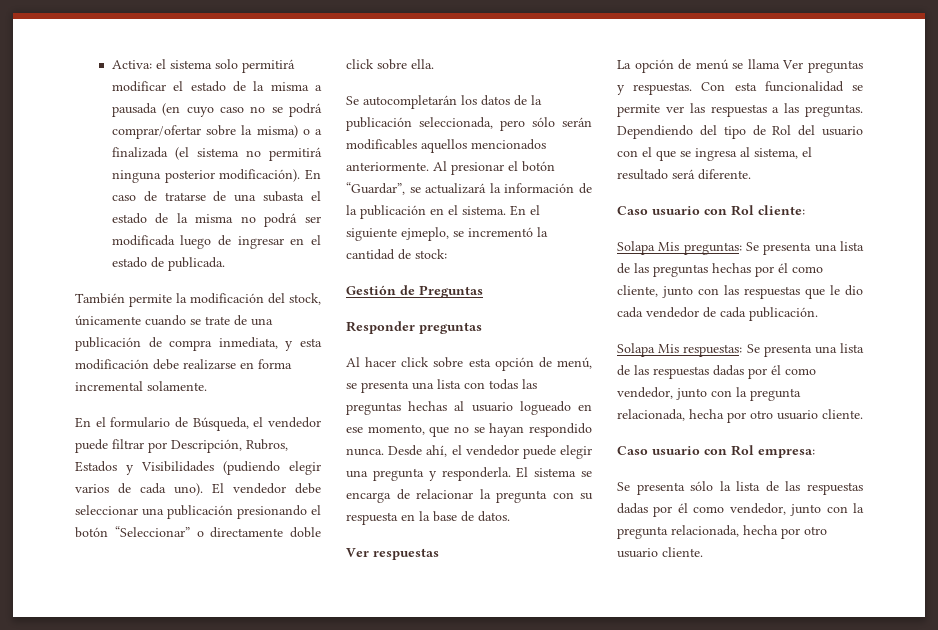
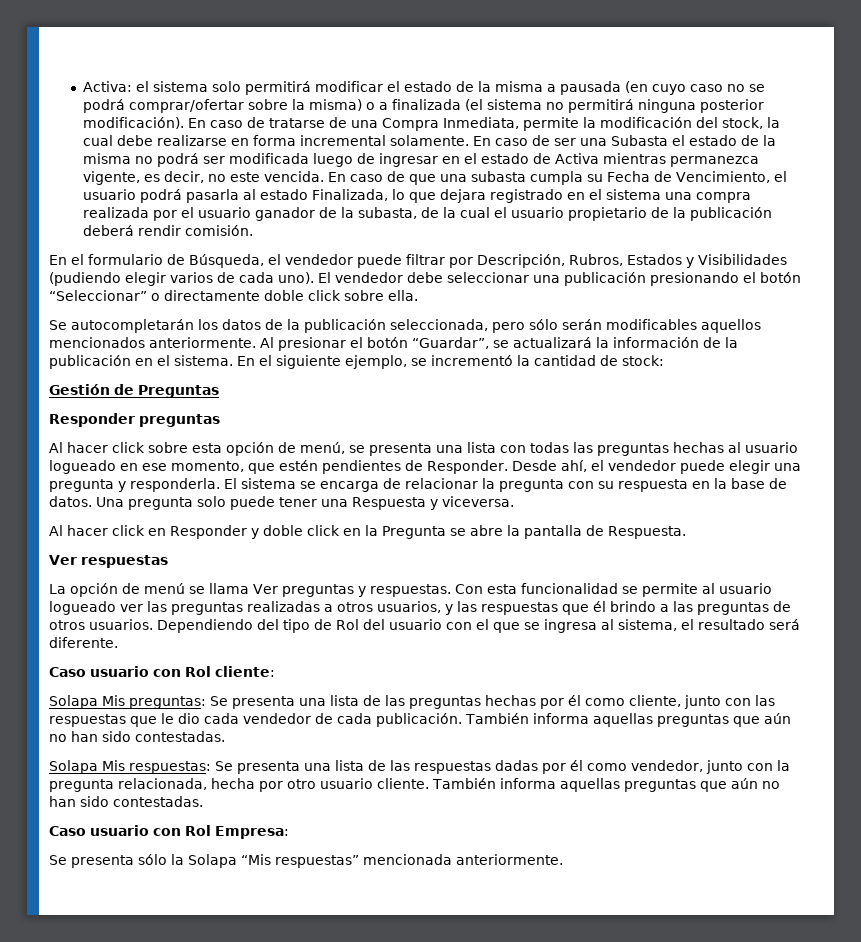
[263,191,305,202] subasta -> [381,117,780,131] [82,135,668,146] Compra Inmediata, permite la modificación del stock, la cual debe realizarse en forma incremental solamente. En caso de ser una Subasta
[167,257,225,271] [75,293,321,307] [75,315,273,326] [75,337,322,351] [75,359,292,370] [75,381,207,391] publicada. // También permite la modificación del stock, únicamente cuando se trate de una publicación de compra inmediata, y esta modificación debe realizarse en forma incremental solamente. -> [554,153,759,167] [82,171,787,185] [82,189,751,203] [82,207,772,221] [82,225,253,236] Activa mientras permanezca vigente, es decir, no este vencida. En caso de que una subasta cumpla su Fecha de Vencimiento, el usuario podrá pasarla al estado Finalizada, lo que dejara registrado en el sistema una compra realizada por el usuario ganador de la subasta, de la cual el usuario propietario de la publicación deberá rendir comisión.
[401,227,449,241] ejmeplo, -> [345,355,407,369] ejemplo,
[454,423,592,437] [346,448,384,456] no se hayan respondido nunca. -> [279,460,508,474] estén pendientes de Responder.
(510, 516) none -> [96,496,514,510] [49,525,686,539] Una pregunta solo puede tener una Respuesta y viceversa. // Al hacer click en Responder y doble click en la Pregunta se abre la pantalla de Respuesta.
[665,103,863,117] ver las respuestas a las preguntas. -> [701,583,772,594] [49,601,791,615] [49,619,153,630] al usuario logueado ver las preguntas realizadas a otros usuarios, y las respuestas que él brindo a las preguntas de otros usuarios.
(818, 314) none -> [465,713,791,727] [49,731,225,742] También informa aquellas preguntas que aún no han sido contestadas.
[617,445,815,458] // Caso usuario con Rol empresa: -> [432,778,780,792] [49,796,203,807] [49,825,289,839] También informa aquellas preguntas que aún no han sido contestadas. // Caso usuario con Rol Empresa:
[736,481,863,495] [617,503,864,517] [617,525,827,539] [617,547,703,558] lista de las respuestas dadas por él como vendedor, junto con la pregunta relacionada, hecha por otro usuario cliente. -> [188,854,563,868] Solapa “Mis respuestas” mencionada anteriormente.

